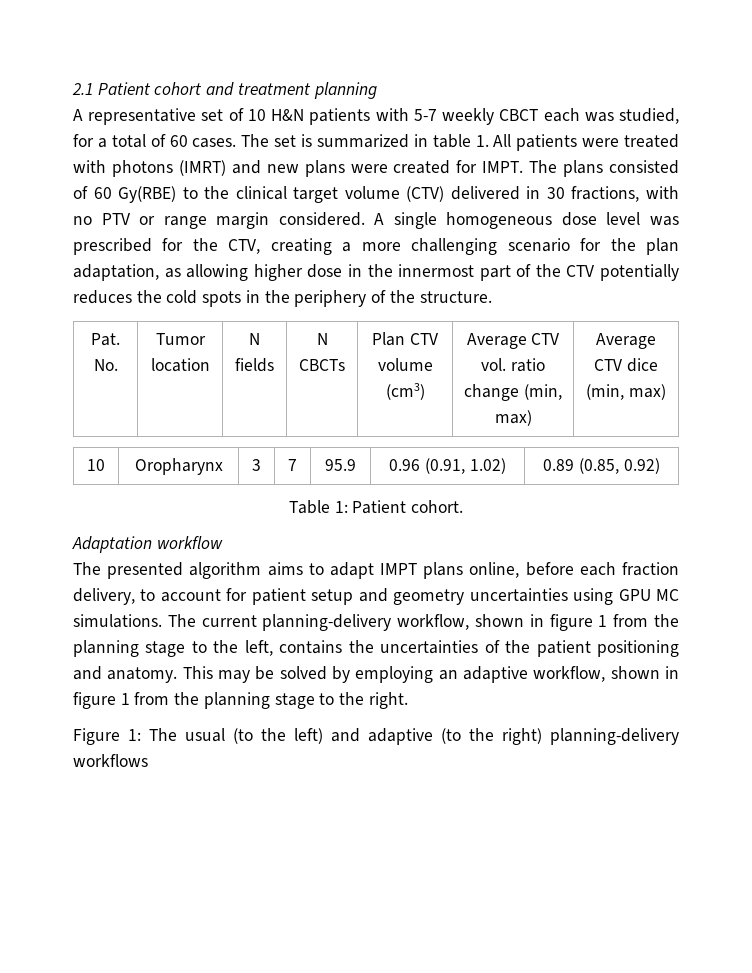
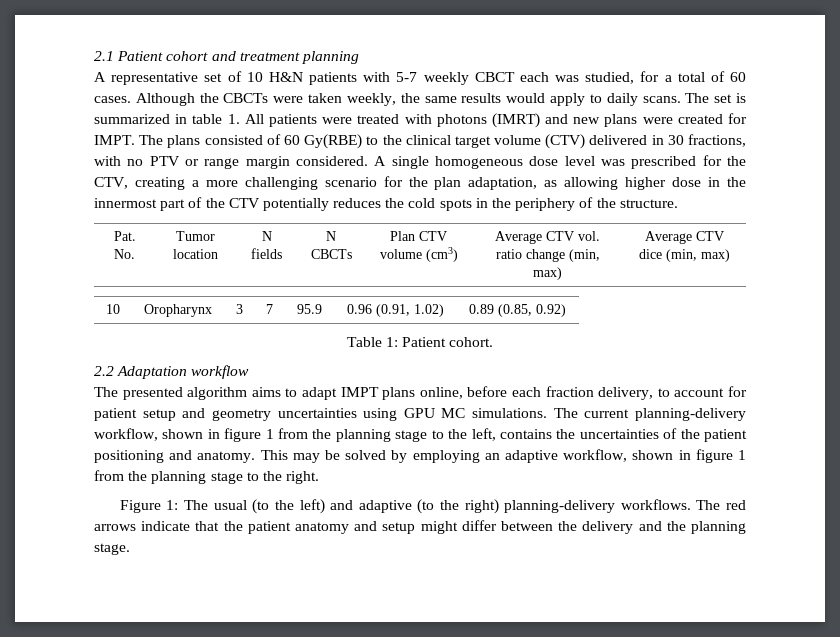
(237, 143) none -> [135,93,681,106] Although the CBCTs were taken weekly, the same results would apply to daily scans.
(464, 506) none -> [94,366,114,376] 2.2
[73,754,148,767] workflows -> [620,499,747,510] [94,520,746,534] [94,543,130,555] workflows. The red arrows indicate that the patient anatomy and setup might differ between the delivery and the planning stage.

